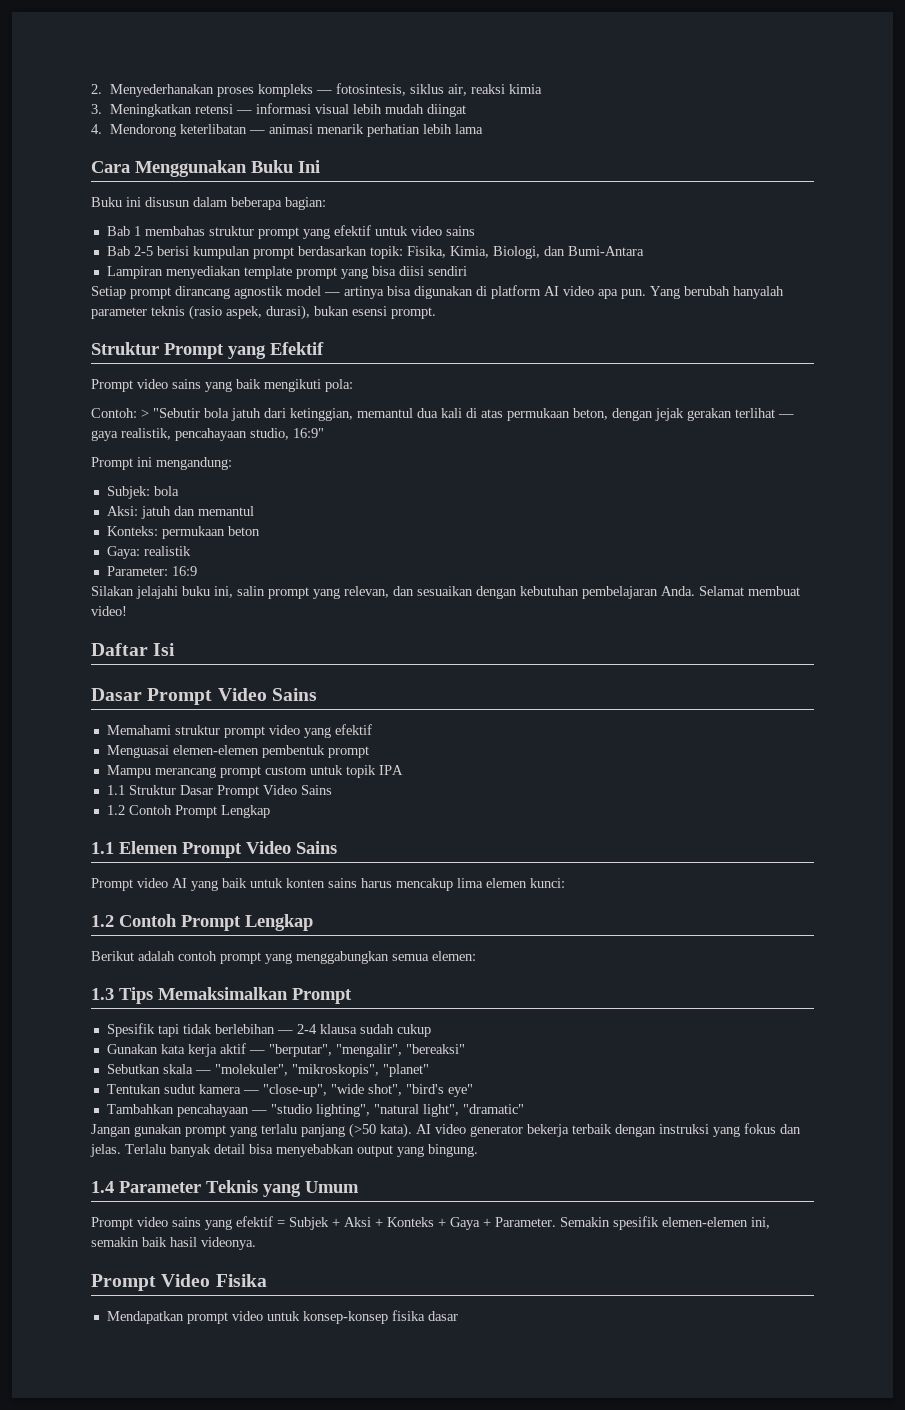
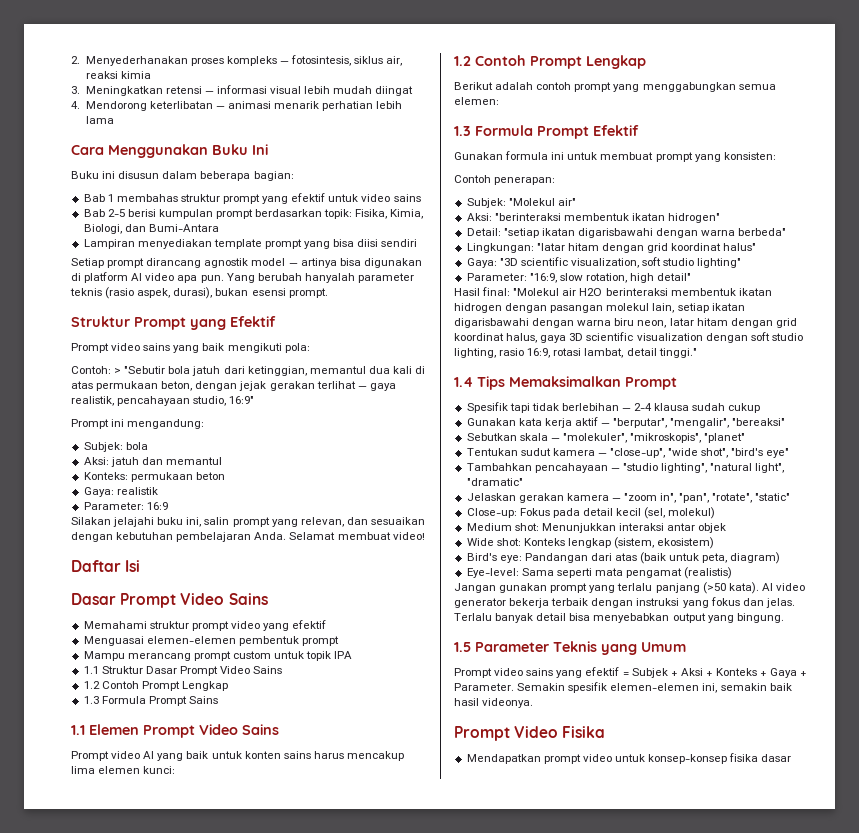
(270, 811) none -> [83,696,218,706] // 1.3 Formula Prompt Sains
(114, 994) none -> [475,125,639,139] [454,151,776,162] [454,175,556,185] [466,198,576,208] [466,213,721,223] [466,228,787,238] [466,243,757,253] [466,257,742,268] [466,273,692,283] [454,287,772,296] [454,303,745,313] [454,318,797,328] [454,332,803,343] [454,348,697,358] [454,377,473,387] Formula Prompt Efektif // Gunakan formula ini untuk membuat prompt yang konsisten: // Contoh penerapan: // Subjek: "Molekul air" // Aksi: "berinteraksi membentuk ikatan hidrogen" // Detail: "setiap ikatan digarisbawahi dengan warna berbeda" // Lingkungan: "latar hitam dengan grid koordinat halus" // Gaya: "3D scientific visualization, soft studio lighting" // Parameter: "16:9, slow rotation, high detail" // Hasil final: "Molekul air H2O berinteraksi membentuk ikatan hidrogen dengan pasangan molekul lain, setiap ikatan digarisbawahi dengan warna biru neon, latar hitam dengan grid koordinat halus, gaya 3D scientific visualization dengan soft studio lighting, rasio 16:9, rotasi lambat, detail tinggi." // 1.4
(524, 1109) none -> [466,493,791,503] [466,507,716,519] [466,523,727,533] [466,537,715,549] [466,552,781,564] [466,567,733,579] // Jelaskan gerakan kamera — "zoom in", "pan", "rotate", "static" // Close-up: Fokus pada detail kecil (sel, molekul) // Medium shot: Menunjukkan interaksi antar objek // Wide shot: Konteks lengkap (sistem, ekosistem) // Bird's eye: Pandangan dari atas (baik untuk peta, diagram) // Eye-level: Sama seperti mata pengamat (realistis)
[91,1181,114,1193] 1.4 -> [454,642,471,652] 1.5

